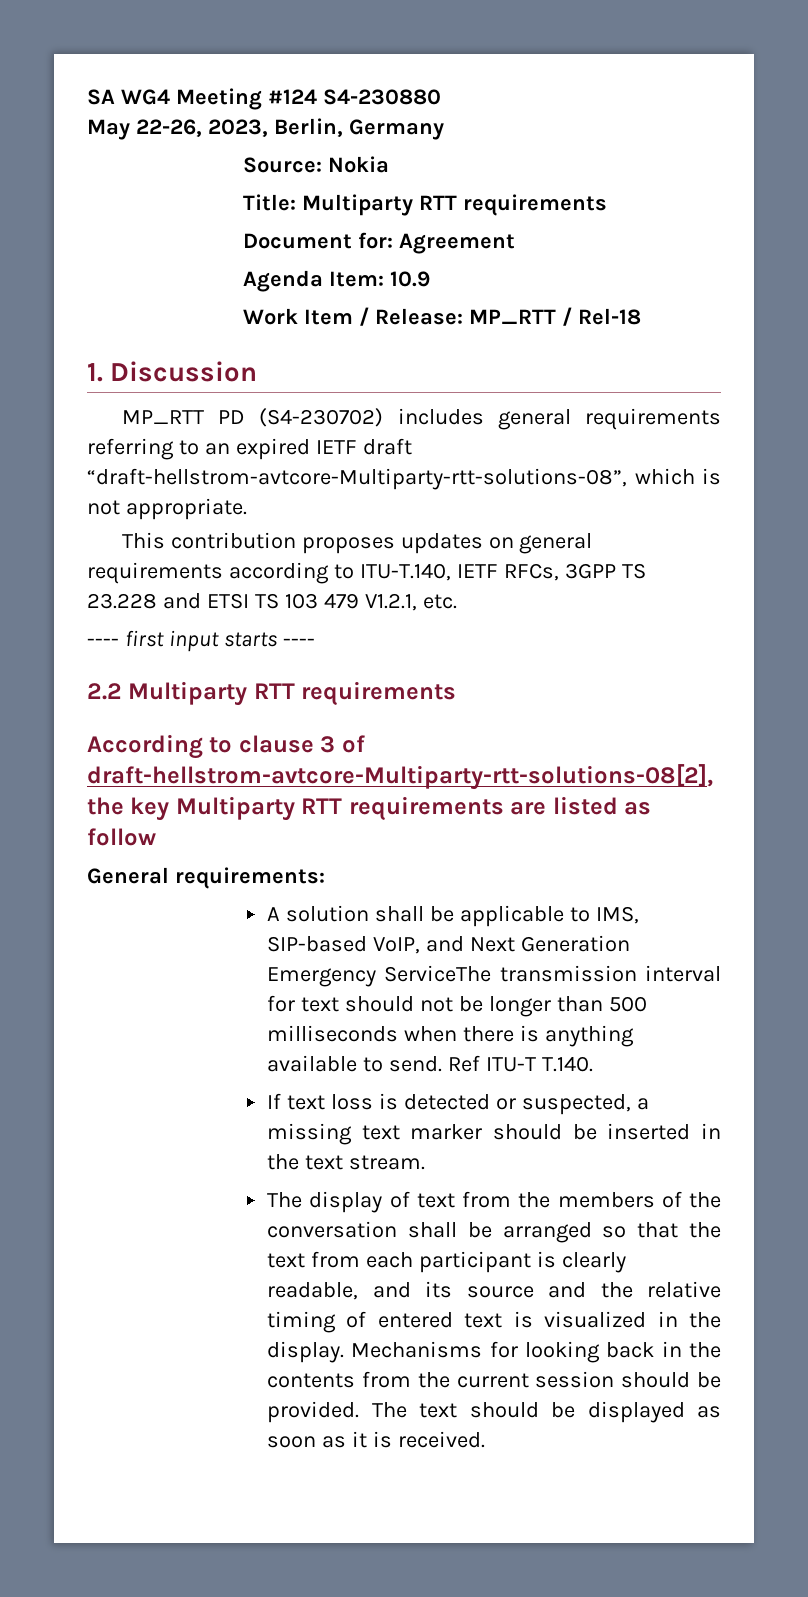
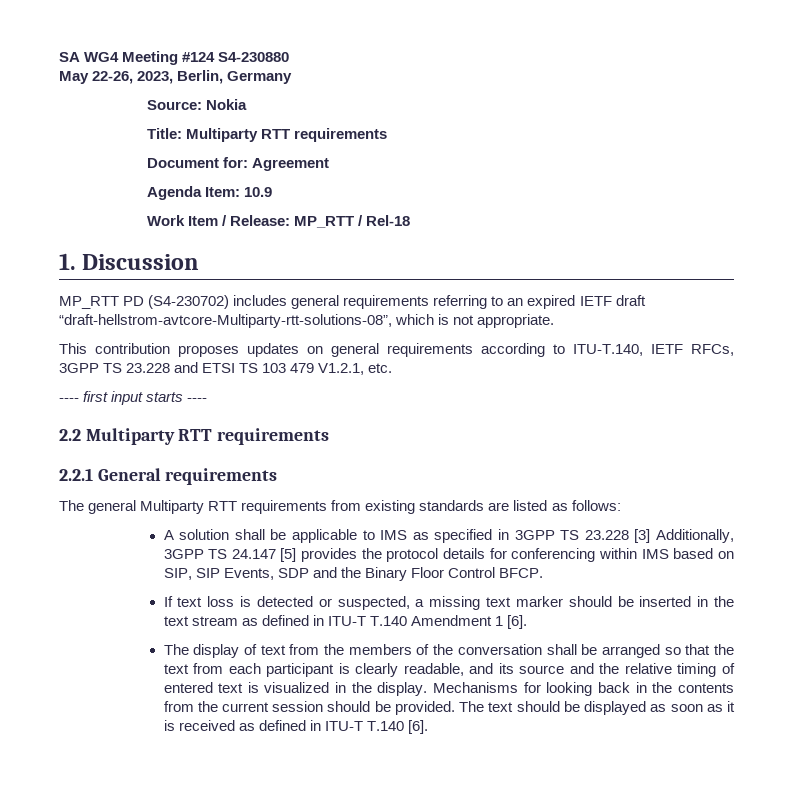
[87,734,365,759] [87,764,713,790] [87,796,652,821] [87,828,156,846] [87,867,325,889] According to clause 3 of draft-hellstrom-avtcore-Multiparty-rtt-solutions-08[2], the key Multiparty RTT requirements are listed as follow // General requirements: -> [59,468,278,485] [59,500,621,514] 2.2.1 General requirements // The general Multiparty RTT requirements from existing standards are listed as follows:
[595,906,639,924] [267,935,630,954] [267,965,721,987] [267,995,647,1017] [267,1025,634,1047] [267,1055,593,1072] IMS, SIP-based VoIP, and Next Generation Emergency ServiceThe transmission interval for text should not be longer than 500 milliseconds when there is anything available to send. Ref ITU-T T.140. -> [380,529,734,543] [163,548,735,562] [163,567,543,581] IMS as specified in 3GPP TS 23.228 [3] Additionally, 3GPP TS 24.147 [5] provides the protocol details for conferencing within IMS based on SIP, SIP Events, SDP and the Binary Floor Control BFCP.
[348,1155,425,1170] stream. -> [191,615,527,629] stream as defined in ITU-T T.140 Amendment 1 [6].
[397,1431,485,1448] received. -> [178,720,428,734] received as defined in ITU-T T.140 [6].

